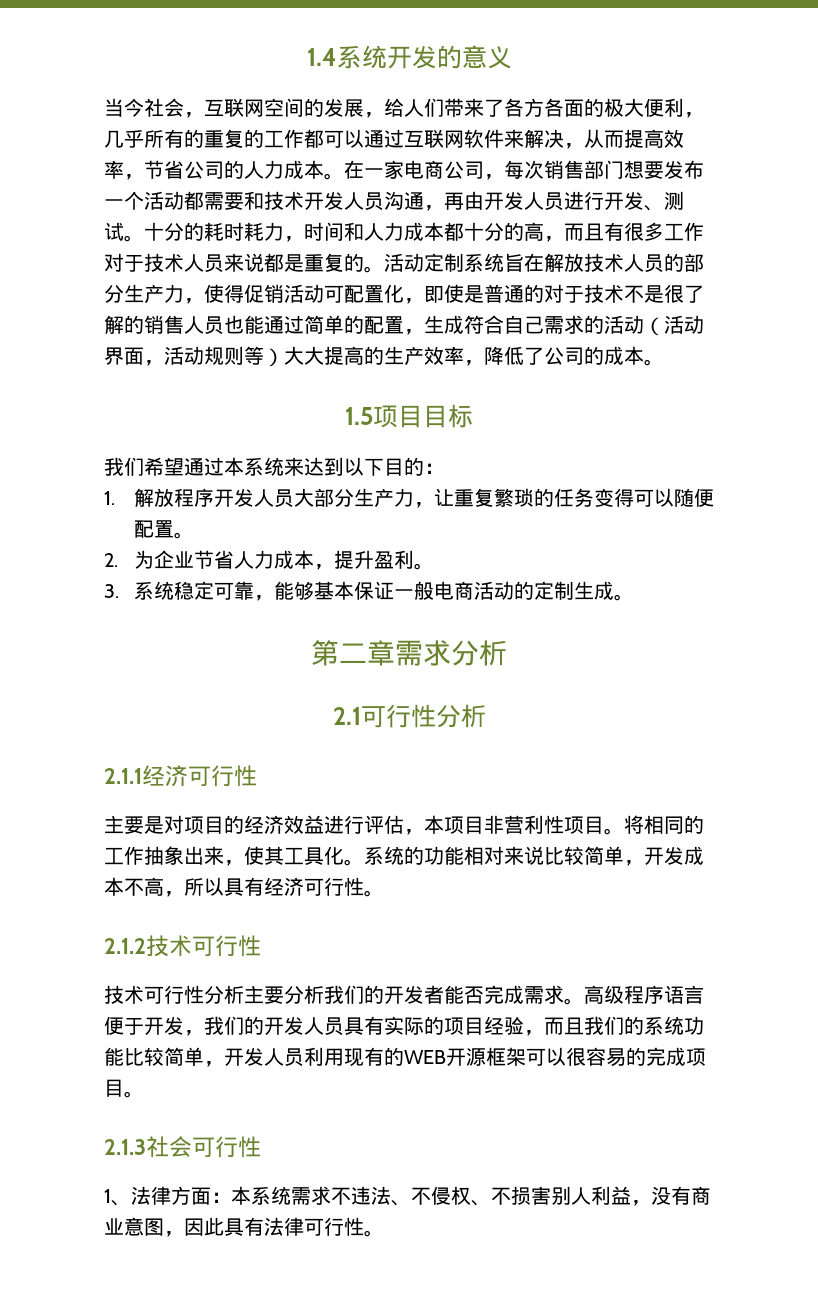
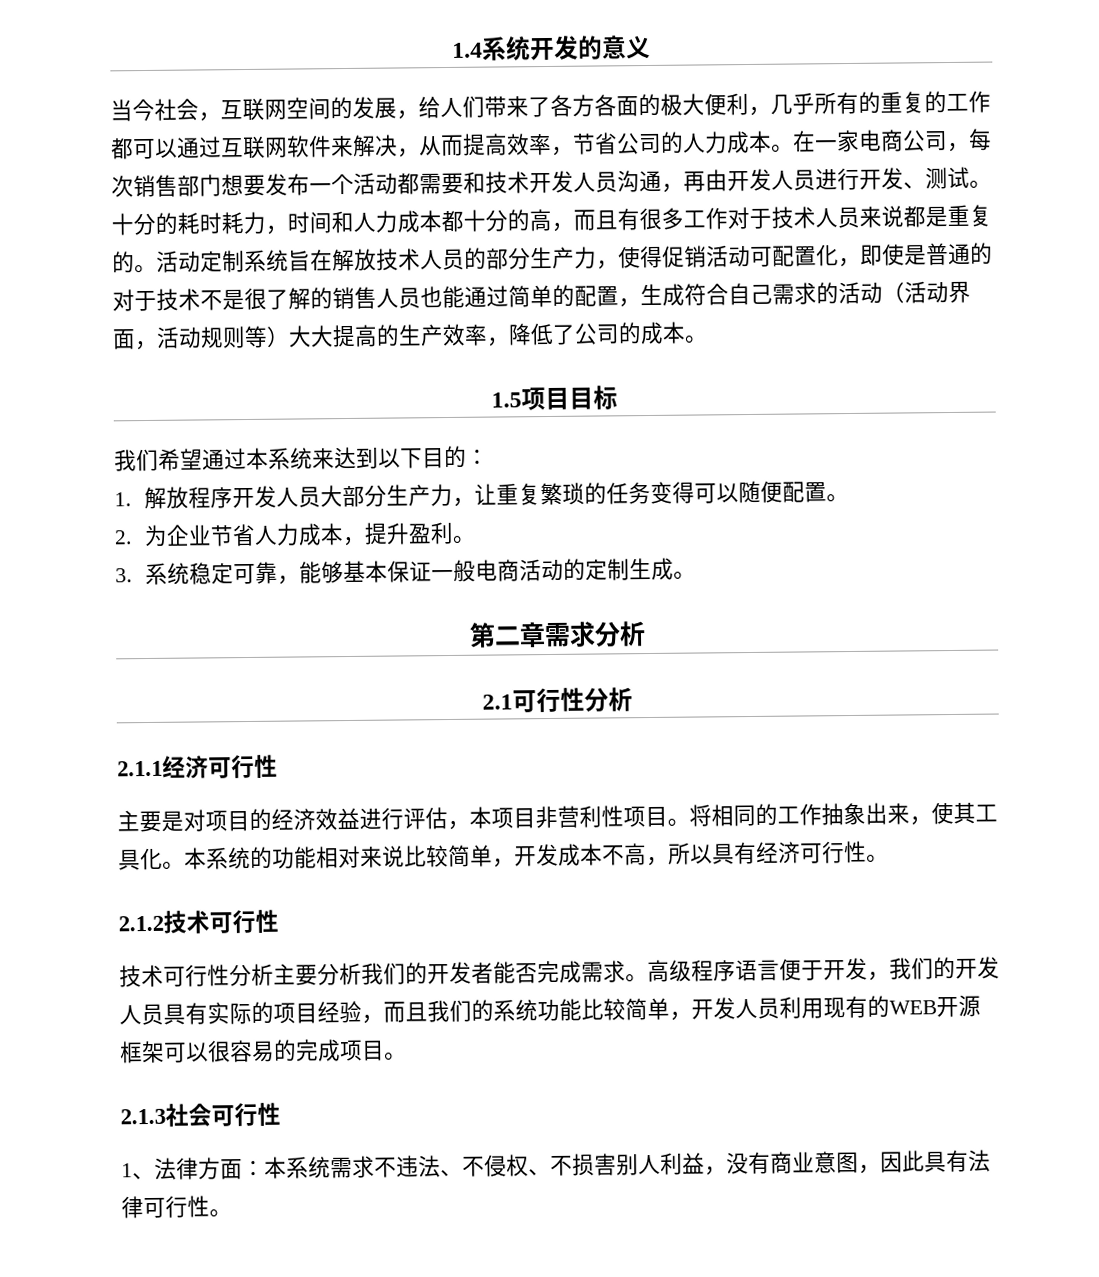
(364, 862) none -> [184,847,207,870] 本

